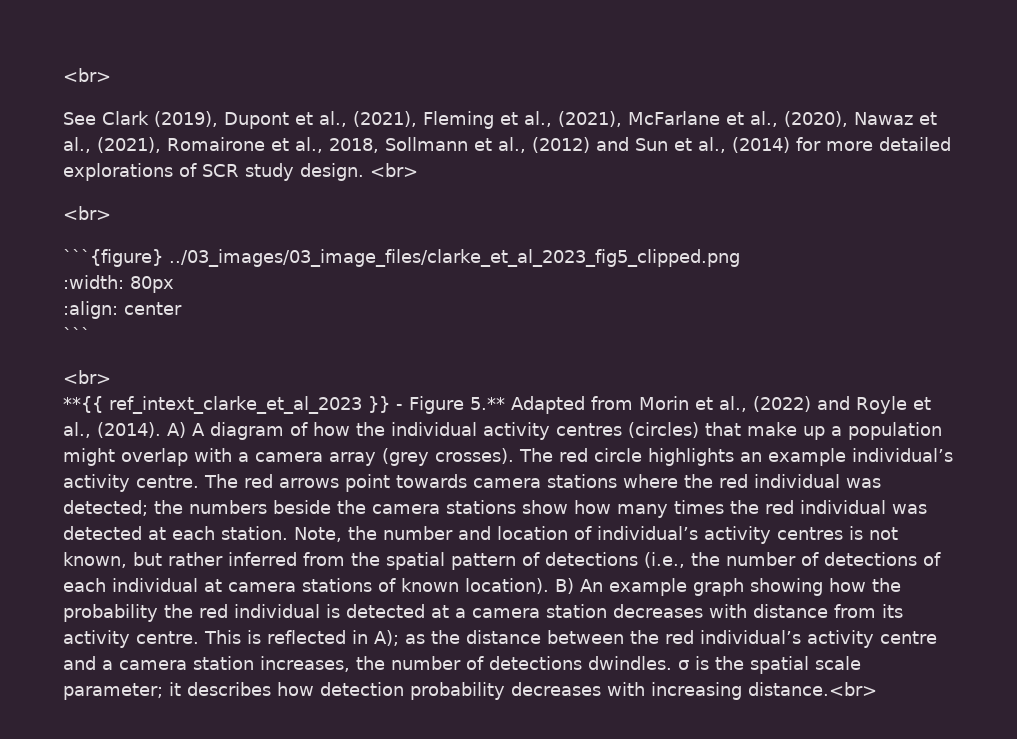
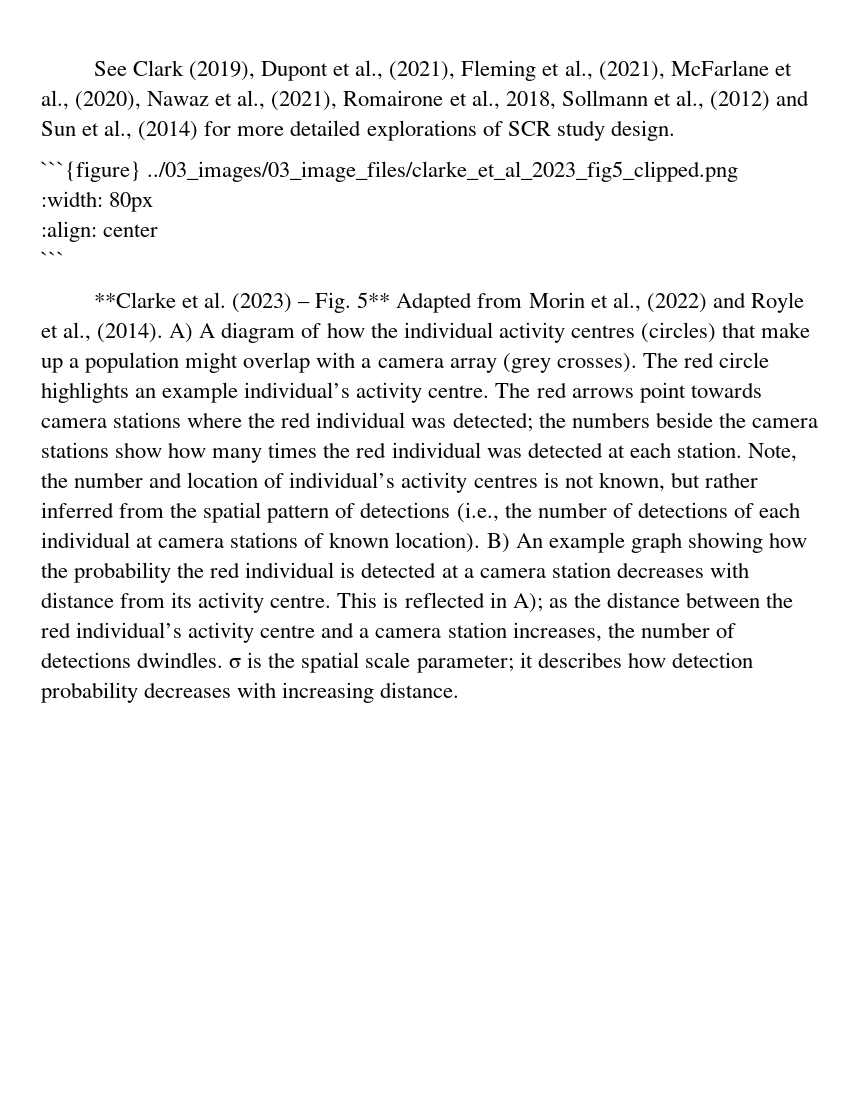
[63,68,111,82] <br> // -> (93, 68) none
[370,163,418,177] [63,206,111,220] <br> // <br> -> (675, 130) none
[63,370,111,384] [63,396,505,414] <br> // **{{ ref_intext_clarke_et_al_2023 }} - Figure 5.** -> [93,292,391,313] **Clarke et al. (2023) – Fig. 5**
[748,682,877,696] distance.<br> -> [380,682,460,698] distance.

